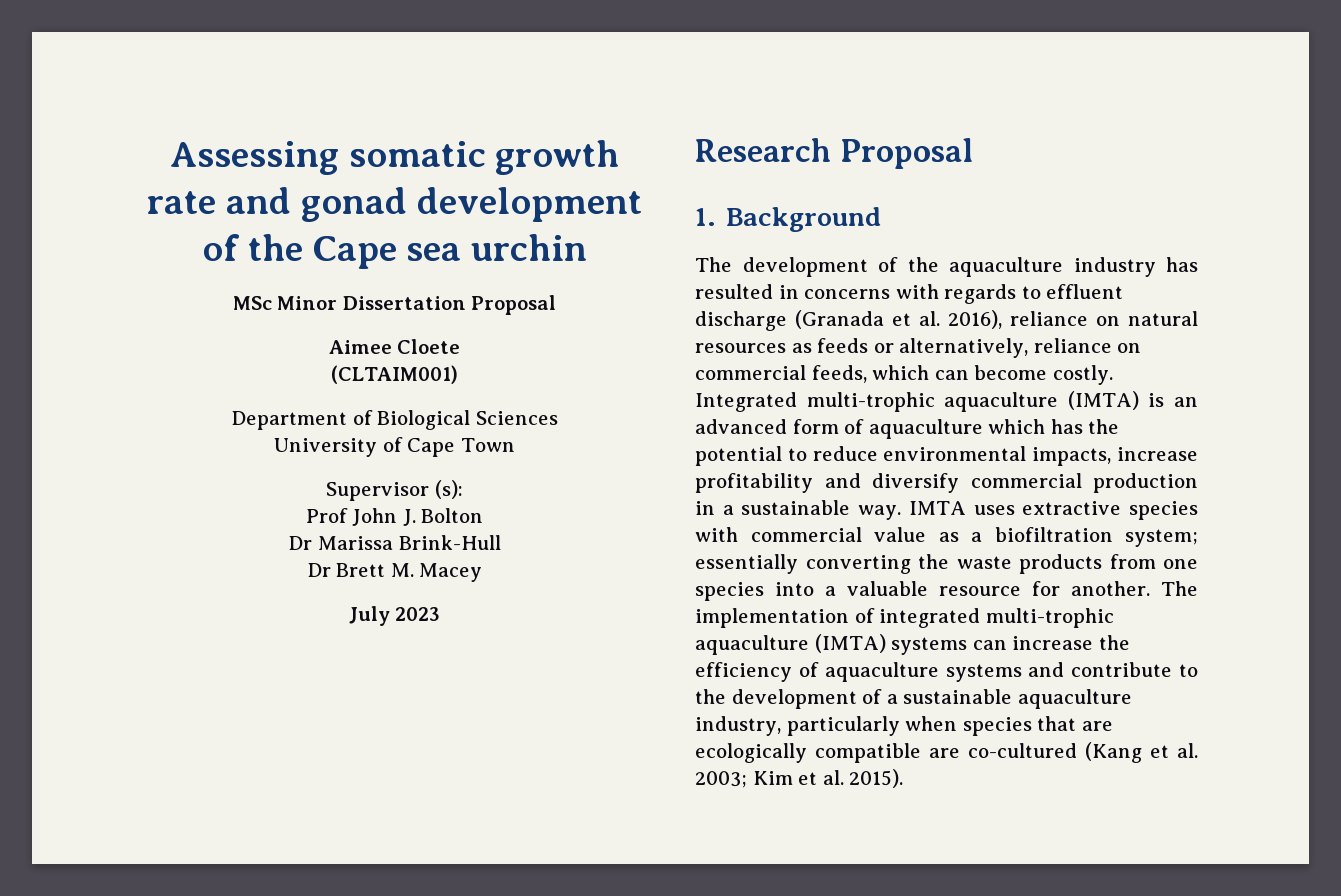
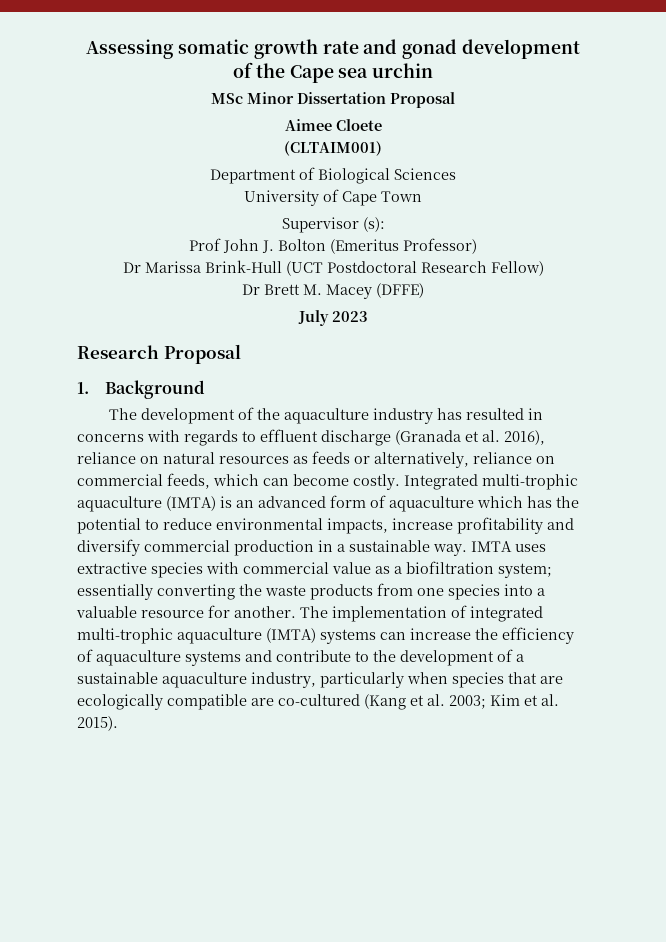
(484, 515) none -> [330,238,477,254] (Emeritus Professor)
(501, 542) none -> [285,261,544,276] (UCT Postdoctoral Research Fellow)
(483, 572) none -> [376,283,424,298] (DFFE)

